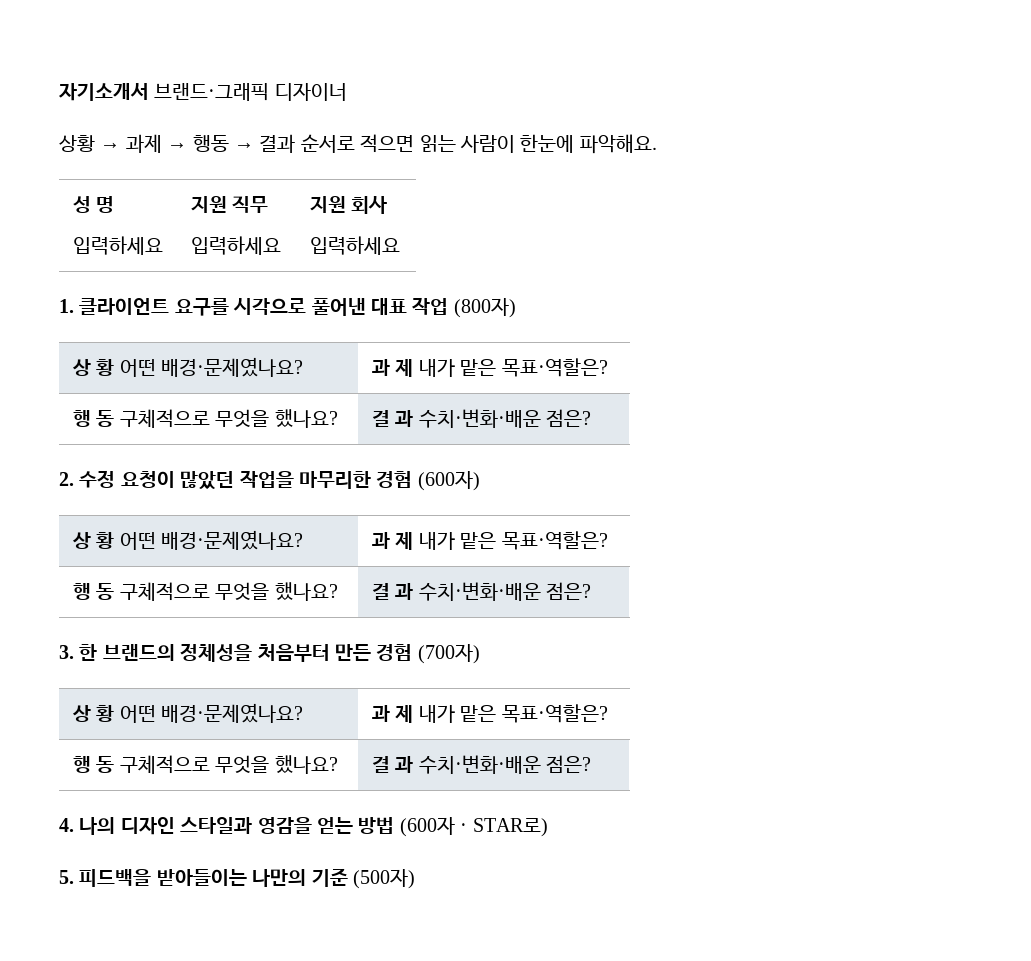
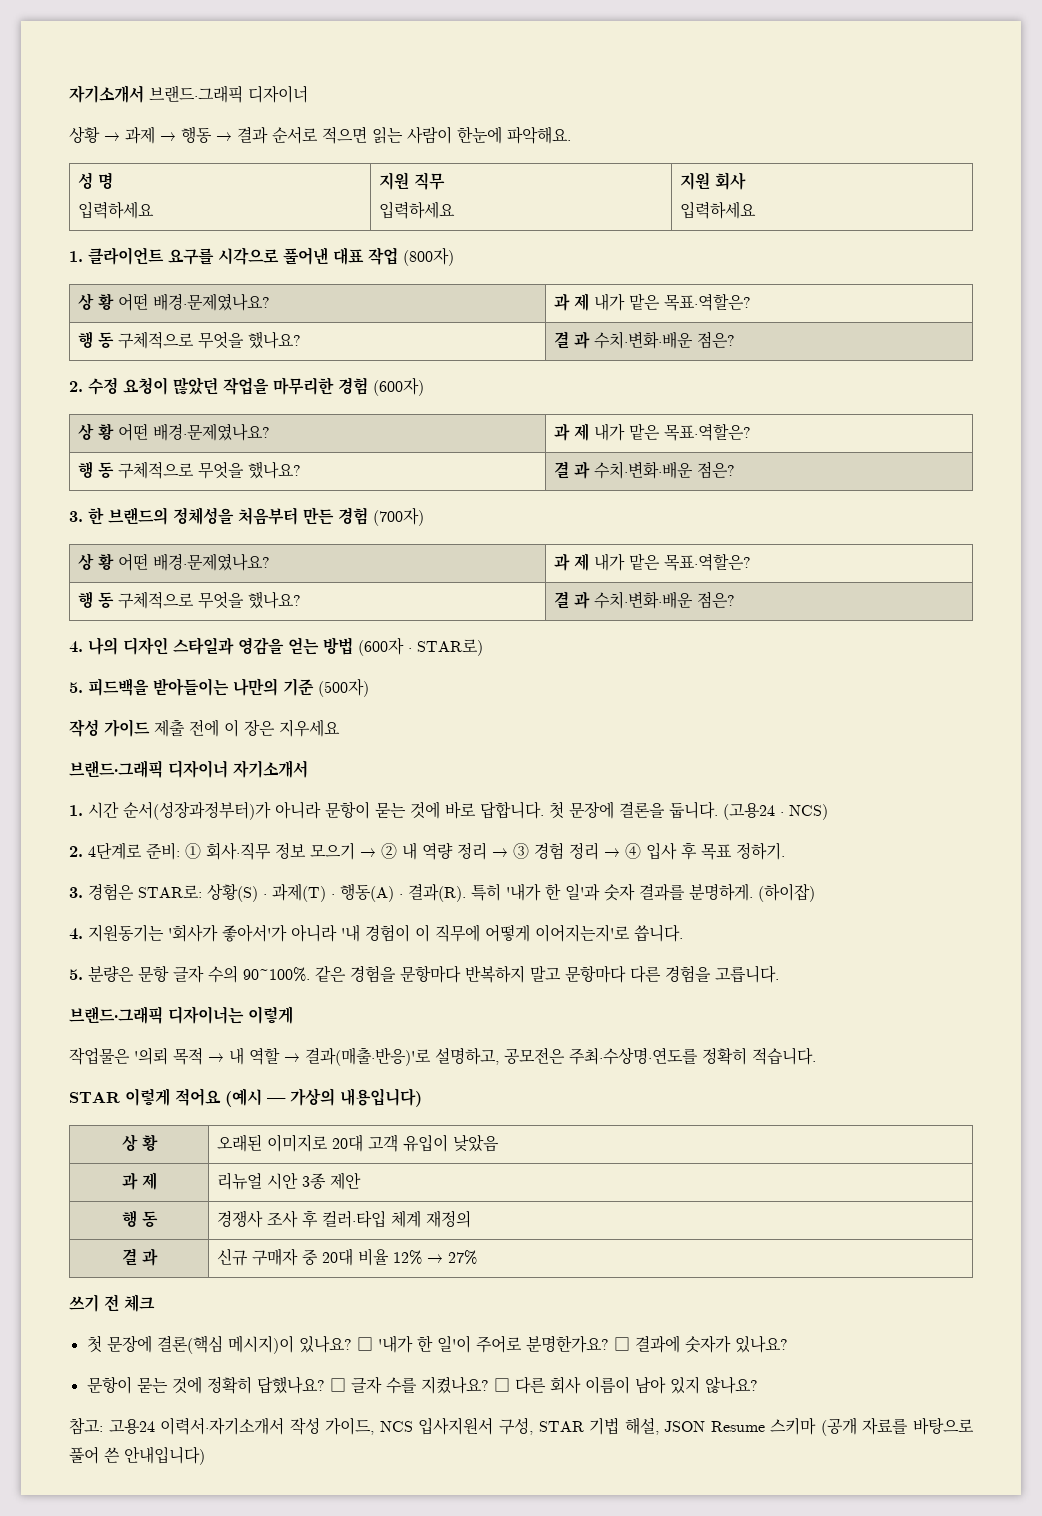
(415, 879) none -> [69,719,340,737] [69,760,308,778] [69,801,828,820] [69,842,785,860] [69,883,815,902] [69,924,683,942] [69,965,779,983] [69,1006,293,1024] [69,1047,816,1066] [69,1088,422,1107] [121,1134,158,1151] [217,1134,500,1152] [121,1172,157,1190] [217,1172,362,1190] [121,1210,158,1227] [217,1210,472,1228] [121,1248,158,1266] [217,1248,478,1266] [69,1294,155,1312] [86,1335,788,1354] [86,1376,758,1394] [69,1417,974,1436] [69,1446,205,1465] // 작성 가이드 제출 전에 이 장은 지우세요 // 브랜드·그래픽 디자이너 자기소개서 // 1. 시간 순서(성장과정부터)가 아니라 문항이 묻는 것에 바로 답합니다. 첫 문장에 결론을 둡니다. (고용24 · NCS) // 2. 4단계로 준비: ① 회사·직무 정보 모으기 → ② 내 역량 정리 → ③ 경험 정리 → ④ 입사 후 목표 정하기. // 3. 경험은 STAR로: 상황(S) · 과제(T) · 행동(A) · 결과(R). 특히 '내가 한 일'과 숫자 결과를 분명하게. (하이잡) // 4. 지원동기는 '회사가 좋아서'가 아니라 '내 경험이 이 직무에 어떻게 이어지는지'로 씁니다. // 5. 분량은 문항 글자 수의 90~100%. 같은 경험을 문항마다 반복하지 말고 문항마다 다른 경험을 고릅니다. // 브랜드·그래픽 디자이너는 이렇게 // 작업물은 '의뢰 목적 → 내 역할 → 결과(매출·반응)'로 설명하고, 공모전은 주최·수상명·연도를 정확히 적습니다. // STAR 이렇게 적어요 (예시 — 가상의 내용입니다) // 상 황 | 오래된 이미지로 20대 고객 유입이 낮았음 // 과 제 | 리뉴얼 시안 3종 제안 // 행 동 | 경쟁사 조사 후 컬러·타입 체계 재정의 // 결 과 | 신규 구매자 중 20대 비율 12% → 27% // 쓰기 전 체크 // 첫 문장에 결론(핵심 메시지)이 있나요? □ '내가 한 일'이 주어로 분명한가요? □ 결과에 숫자가 있나요? // 문항이 묻는 것에 정확히 답했나요? □ 글자 수를 지켰나요? □ 다른 회사 이름이 남아 있지 않나요? // 참고: 고용24 이력서·자기소개서 작성 가이드, NCS 입사지원서 구성, STAR 기법 해설, JSON Resume 스키마 (공개 자료를 바탕으로 풀어 쓴 안내입니다)

